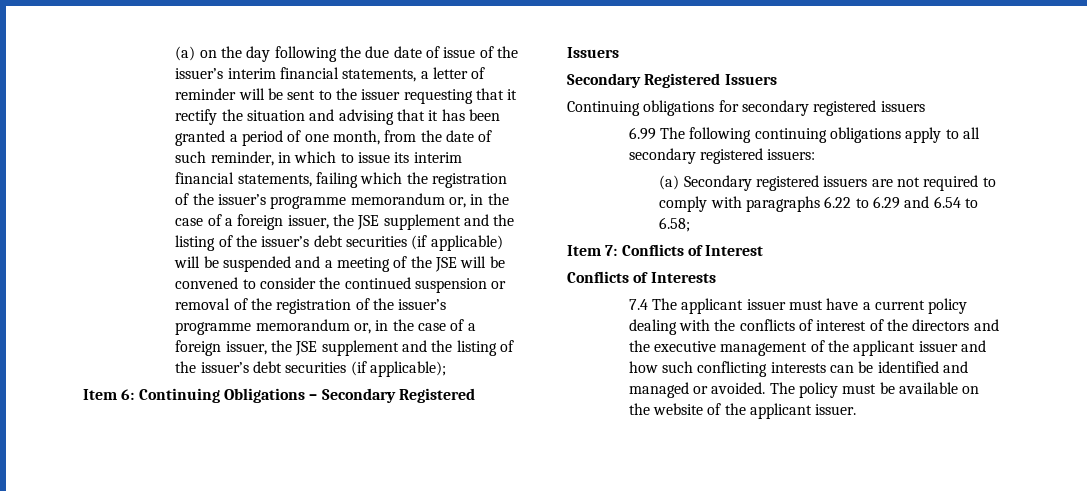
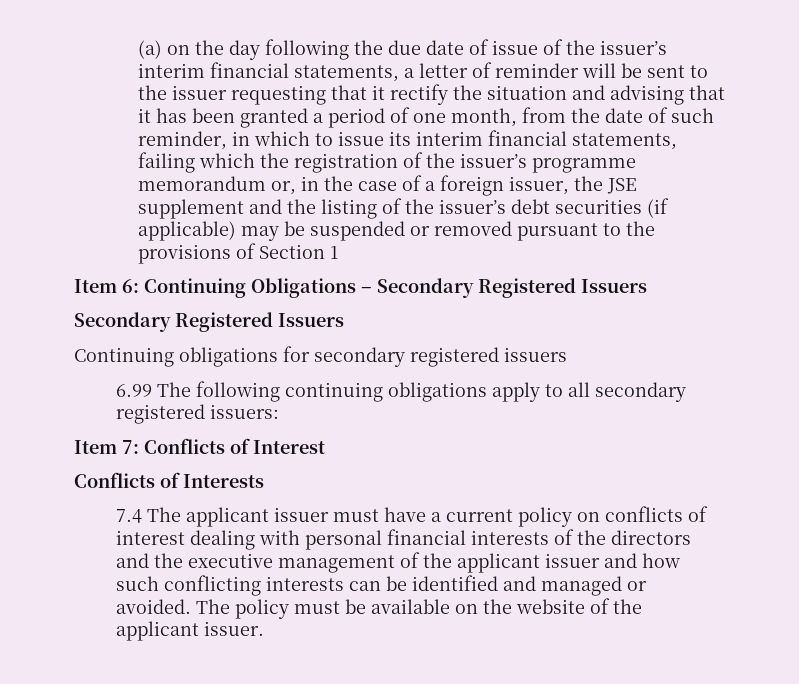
[174,256,201,268] will -> [240,226,279,241] may
[295,256,505,272] [175,277,507,293] [175,298,447,314] [175,319,476,335] [175,340,515,356] [175,361,447,377] and a meeting of the JSE will be convened to consider the continued suspension or removal of the registration of the issuer’s programme memorandum or, in the case of a foreign issuer, the JSE supplement and the listing of the issuer’s debt securities (if applicable); -> [409,221,655,241] [137,243,338,264] or removed pursuant to the provisions of Section 1
[659,175,996,191] [659,196,979,212] [659,217,691,232] // (a) Secondary registered issuers are not required to comply with paragraphs 6.22 to 6.29 and 6.54 to 6.58; -> (280, 411) none
[628,319,867,335] dealing with the conflicts of interest -> [577,506,709,522] [116,529,550,550] on conflicts of interest dealing with personal financial interests

